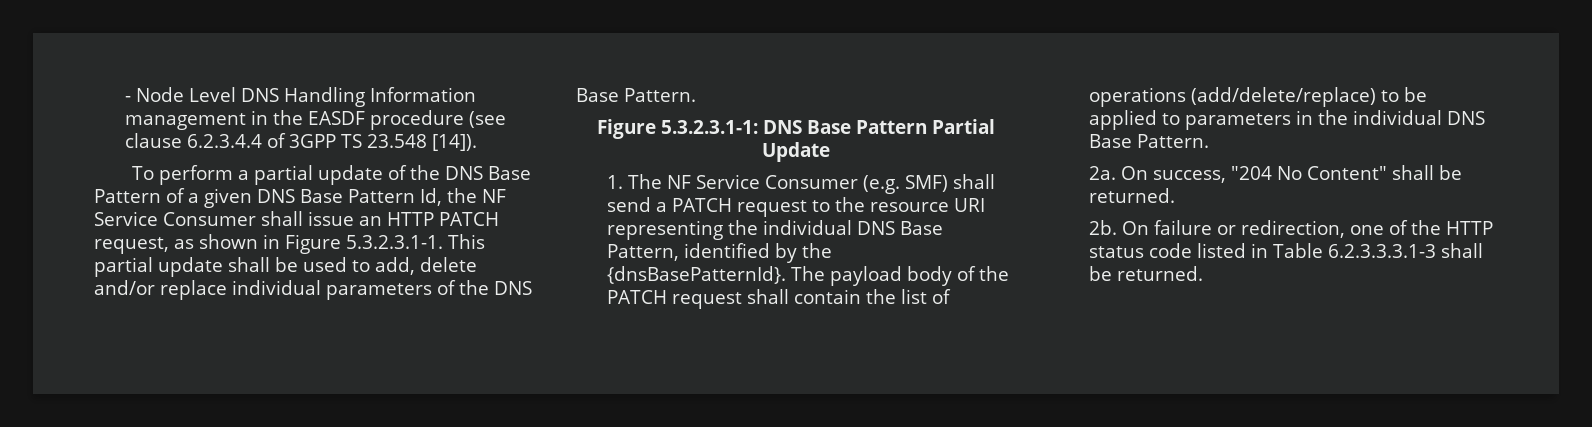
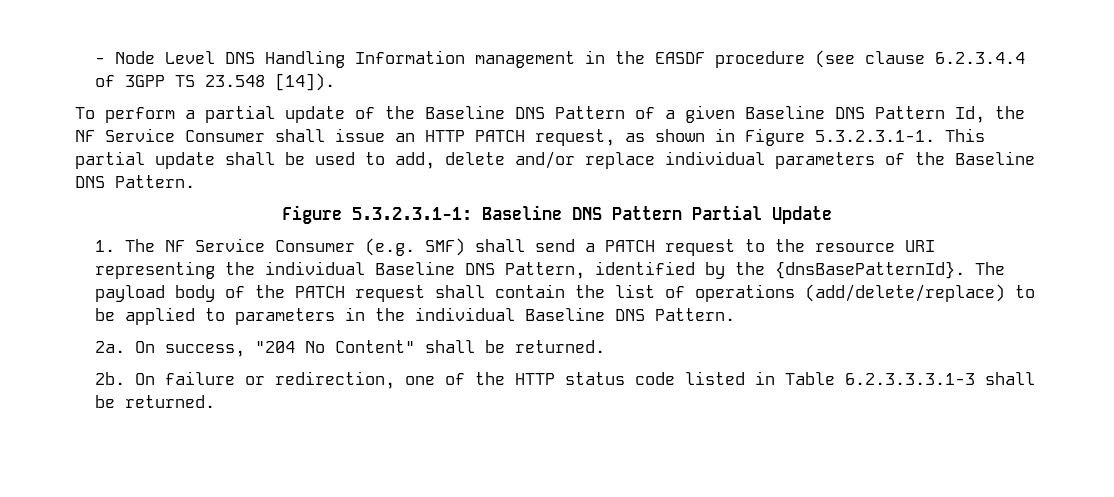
[444,166,531,180] DNS Base -> [425,105,545,119] Baseline DNS
[257,189,343,203] DNS Base -> [745,105,865,119] Baseline DNS
[494,281,532,295] [576,88,619,102] DNS Base -> [955,151,1035,165] [75,176,105,188] Baseline DNS
[763,120,851,134] DNS Base -> [482,205,602,220] Baseline DNS
[857,221,944,235] DNS Base -> [374,261,495,275] Baseline DNS
[1447,111,1486,125] [1089,134,1133,148] DNS Base -> [524,307,645,321] Baseline DNS

